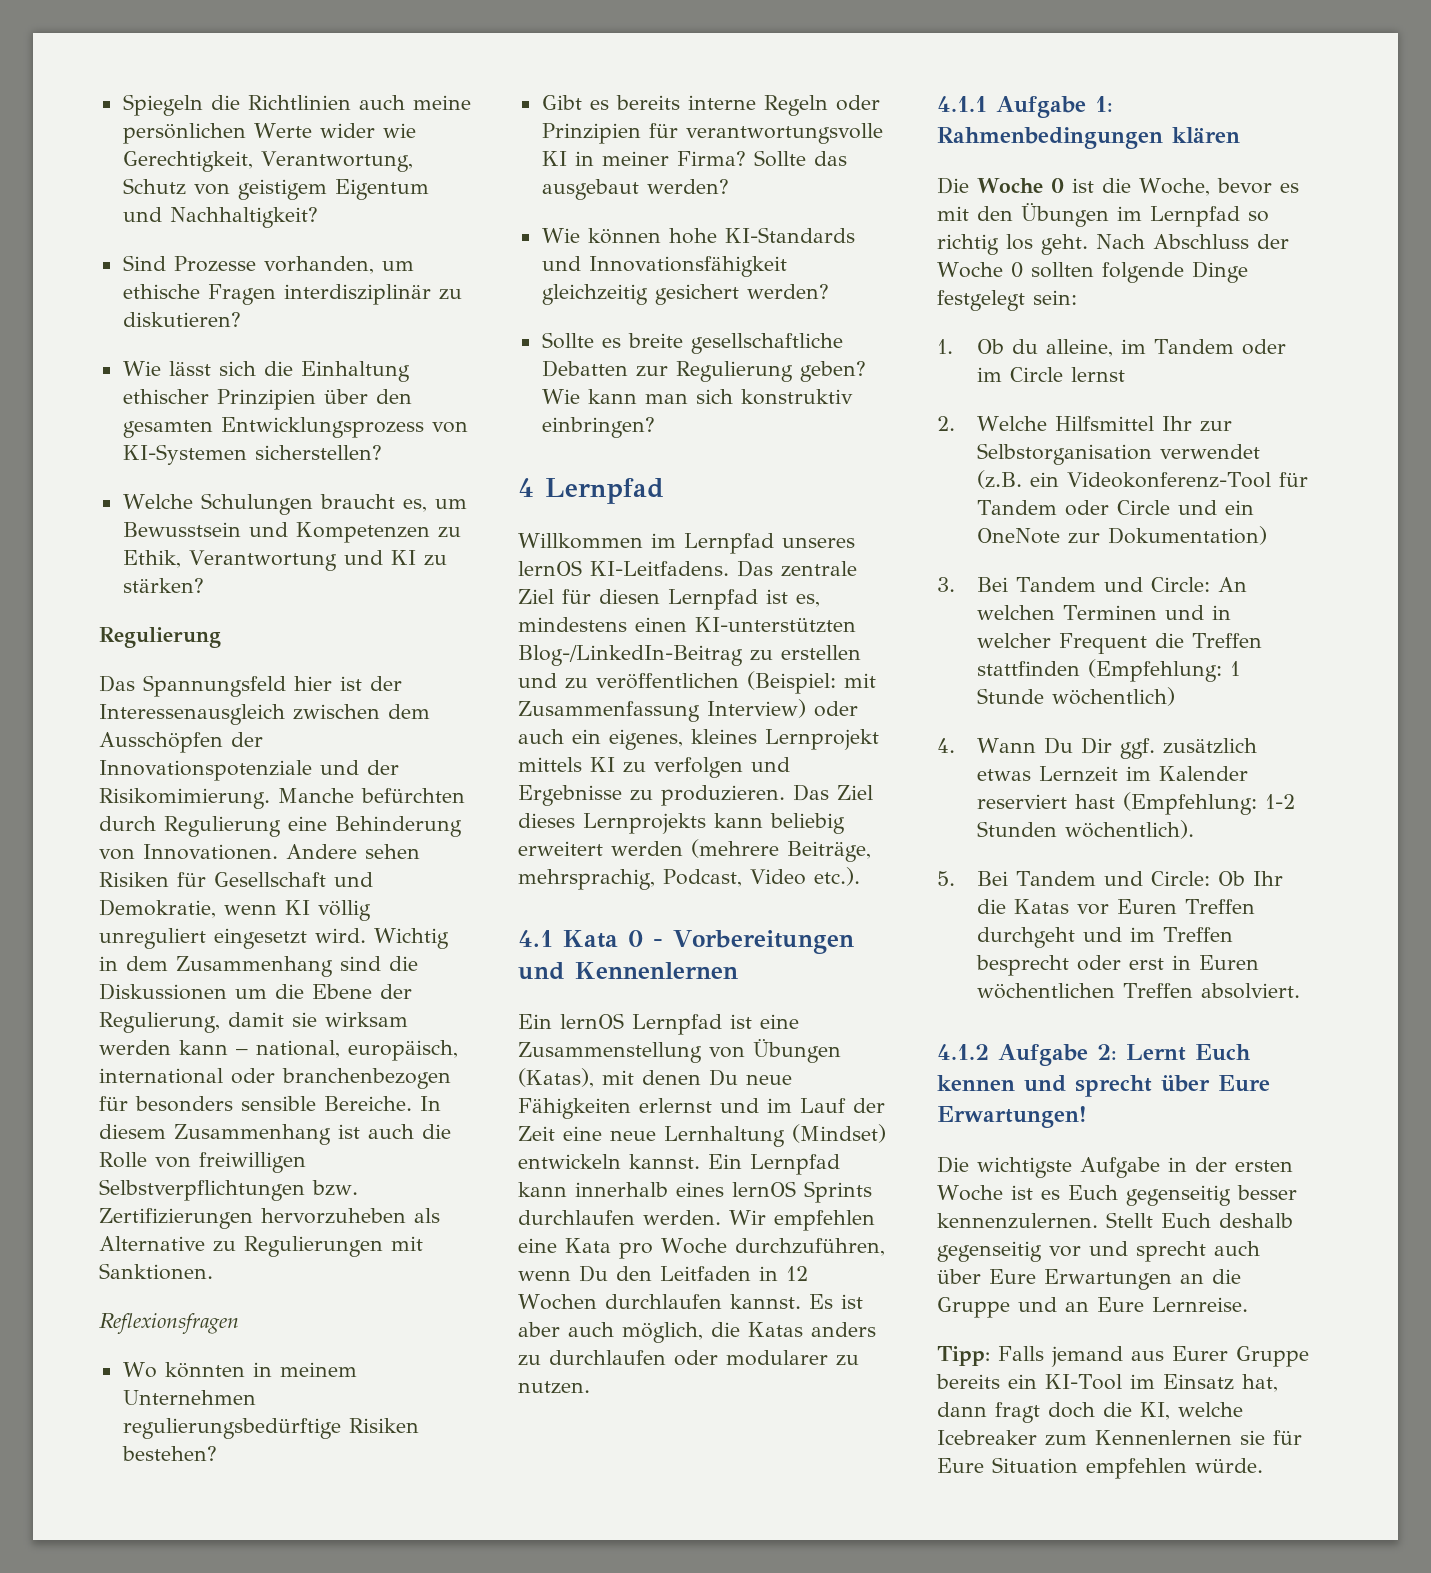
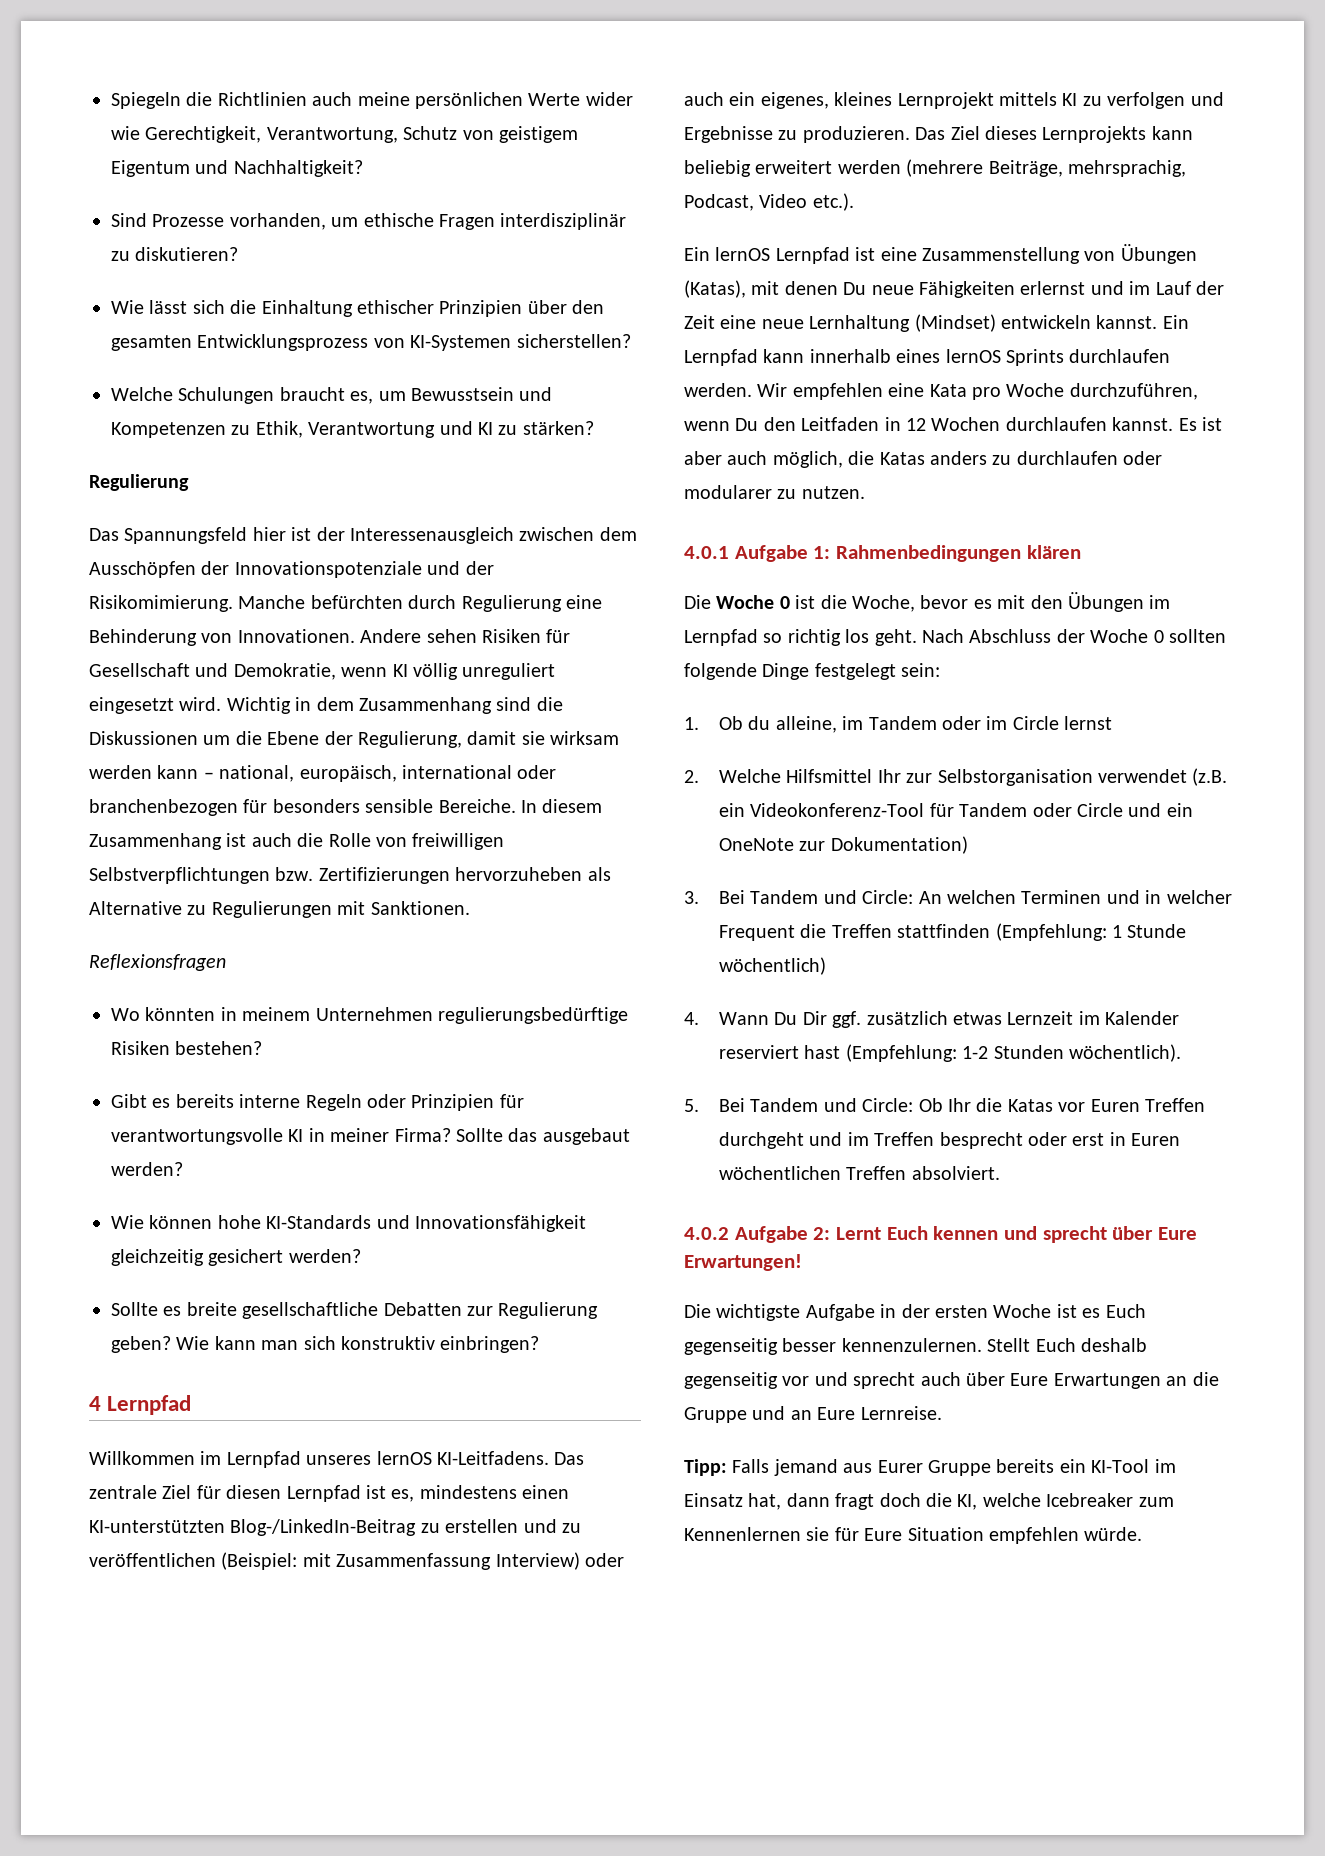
[518,930,854,954] [518,962,738,980] // 4.1 Kata 0 - Vorbereitungen und Kennenlernen -> (854, 202) none
[937,96,987,112] 4.1.1 -> [684,546,729,559] 4.0.1
[937,1044,989,1060] 4.1.2 -> [684,1227,729,1240] 4.0.2

